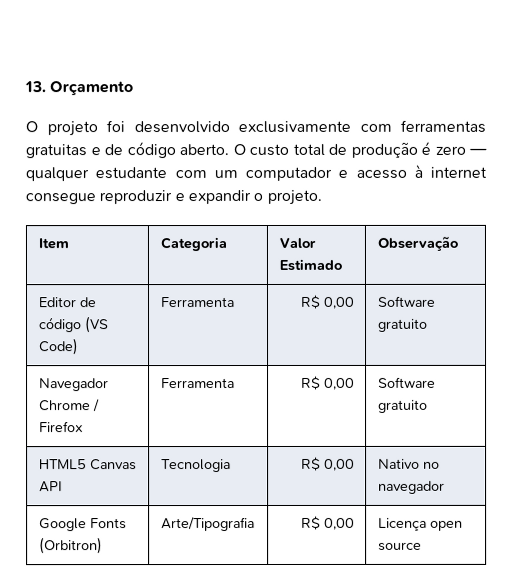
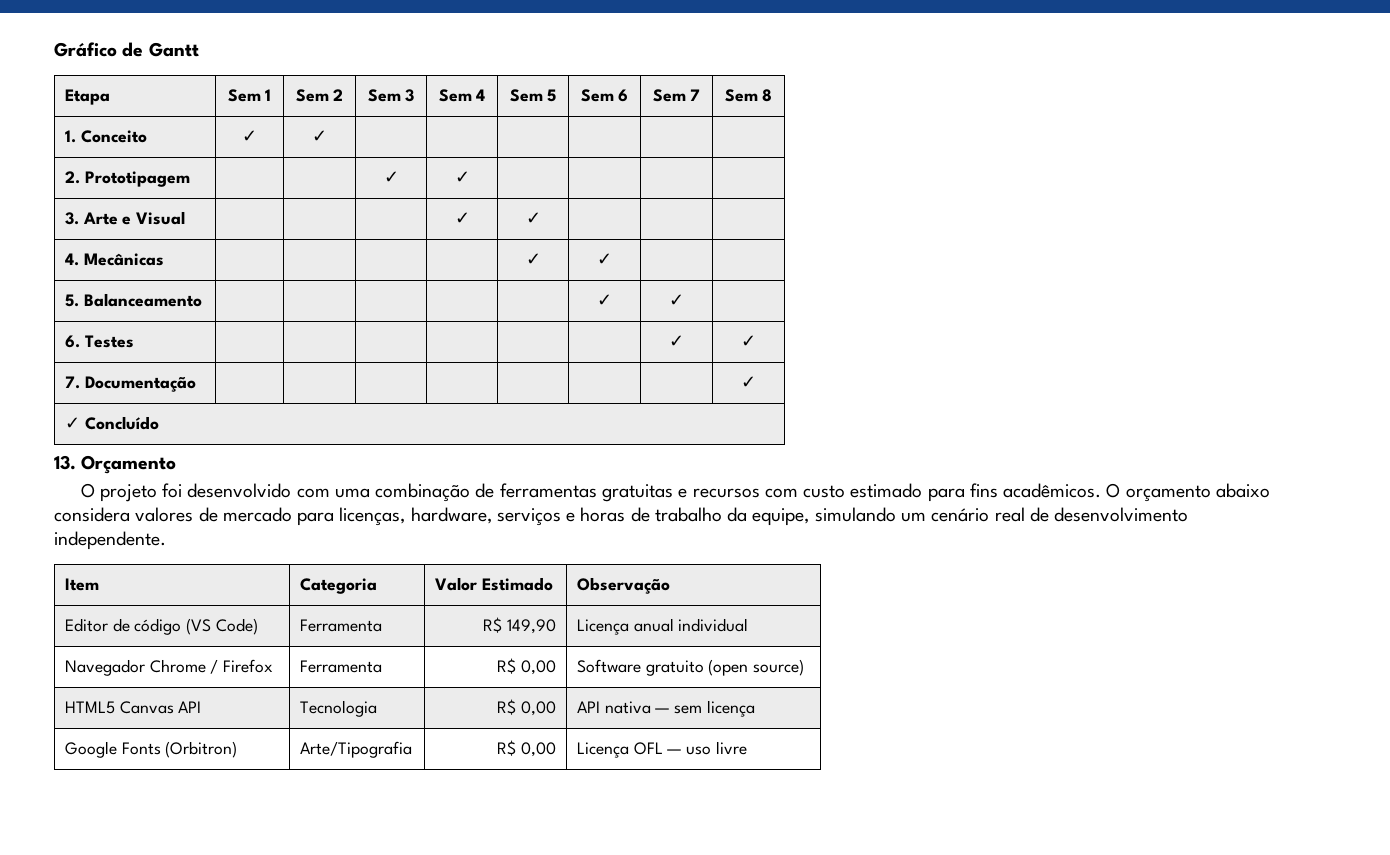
(24, 87) none -> [54,42,199,57] [64,89,110,105] [227,89,272,102] [295,89,344,102] [367,89,415,102] [438,89,486,102] [509,89,557,102] [580,89,629,102] [652,89,701,102] [724,89,773,102] [64,130,147,143] [242,130,257,142] [312,130,327,142] [64,171,190,187] [383,171,399,183] [454,171,470,183] [64,211,186,225] [454,212,470,224] [525,212,541,224] [64,253,164,266] [525,253,541,265] [597,253,612,265] [64,293,202,307] [597,294,612,306] [669,294,684,306] [64,335,134,348] [669,335,684,347] [741,335,756,347] [64,376,196,392] [741,376,756,388] [64,416,159,430] Gráfico de Gantt // Etapa | Sem 1 | Sem 2 | Sem 3 | Sem 4 | Sem 5 | Sem 6 | Sem 7 | Sem 8 // 1. Conceito | ✓ | ✓ | | | | | | // 2. Prototipagem | | | ✓ | ✓ | | | | // 3. Arte e Visual | | | | ✓ | ✓ | | | // 4. Mecânicas | | | | | ✓ | ✓ | | // 5. Balanceamento | | | | | | ✓ | ✓ | // 6. Testes | | | | | | | ✓ | ✓ // 7. Documentação | | | | | | | | ✓ // ✓ Concluído //
[238,119,486,134] [25,141,487,159] [25,164,487,182] [25,189,322,205] exclusivamente com ferramentas gratuitas e de código aberto. O custo total de produção é zero — qualquer estudante com um computador e acesso à internet consegue reproduzir e expandir o projeto. -> [296,483,1270,502] [54,507,1189,526] [54,531,166,550] com uma combinação de ferramentas gratuitas e recursos com custo estimado para fins acadêmicos. O orçamento abaixo considera valores de mercado para licenças, hardware, serviços e horas de trabalho da equipe, simulando um cenário real de desenvolvimento independente.
[323,296,355,309] [377,295,436,307] [377,318,428,332] 0,00 | Software gratuito -> [507,619,557,634] [576,618,749,635] 149,90 | Licença anual individual
(428, 406) none -> [708,659,805,676] (open source)
[377,458,440,469] [377,480,445,494] Nativo no navegador -> [576,700,755,717] API nativa — sem licença
[429,520,463,531] [377,541,422,551] open source -> [633,741,747,755] OFL — uso livre

